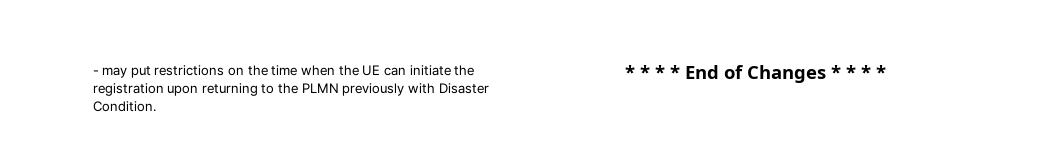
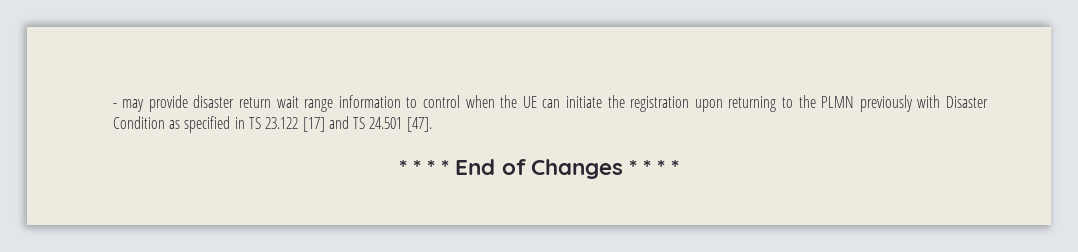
[130,65,298,78] put restrictions on the time -> [148,95,461,112] provide disaster return wait range information to control
[92,101,156,112] Condition. -> [112,116,432,133] Condition as specified in TS 23.122 [17] and TS 24.501 [47].

